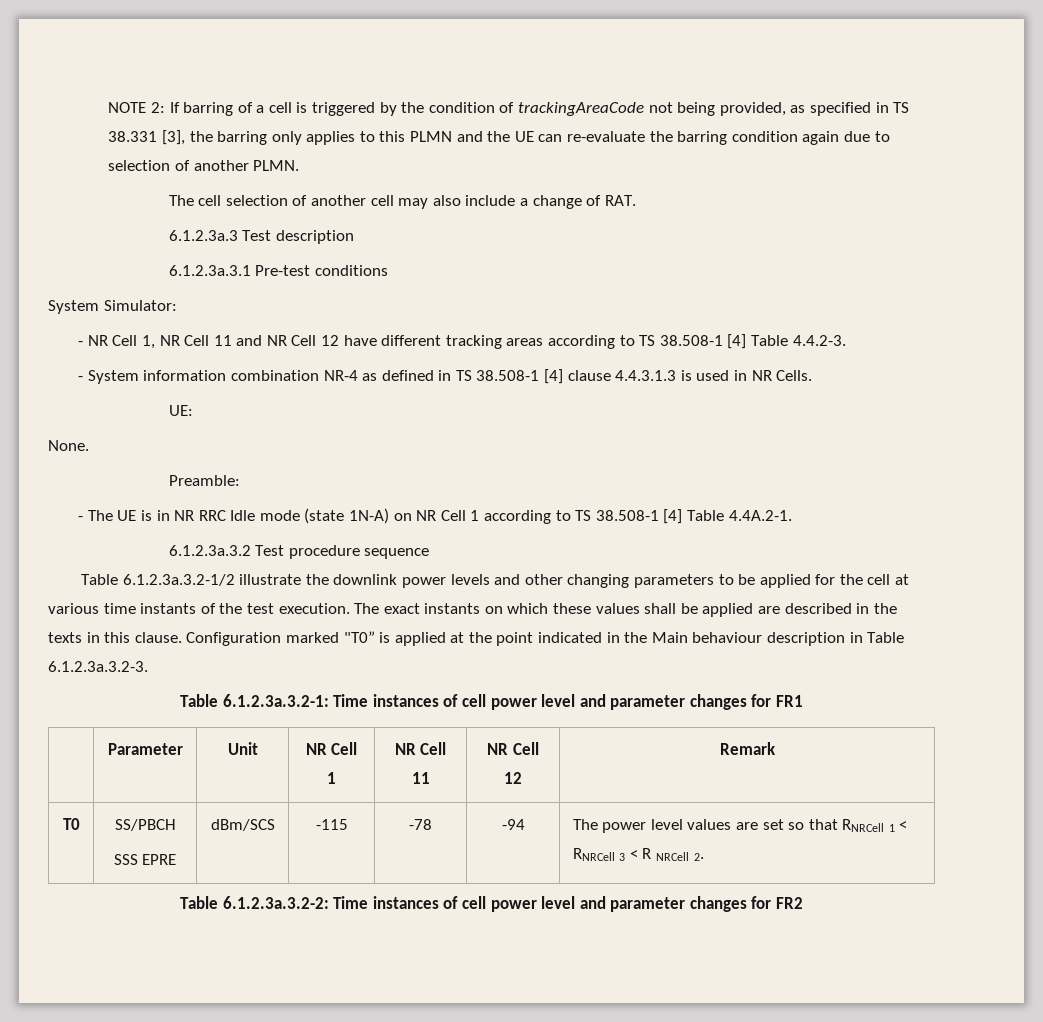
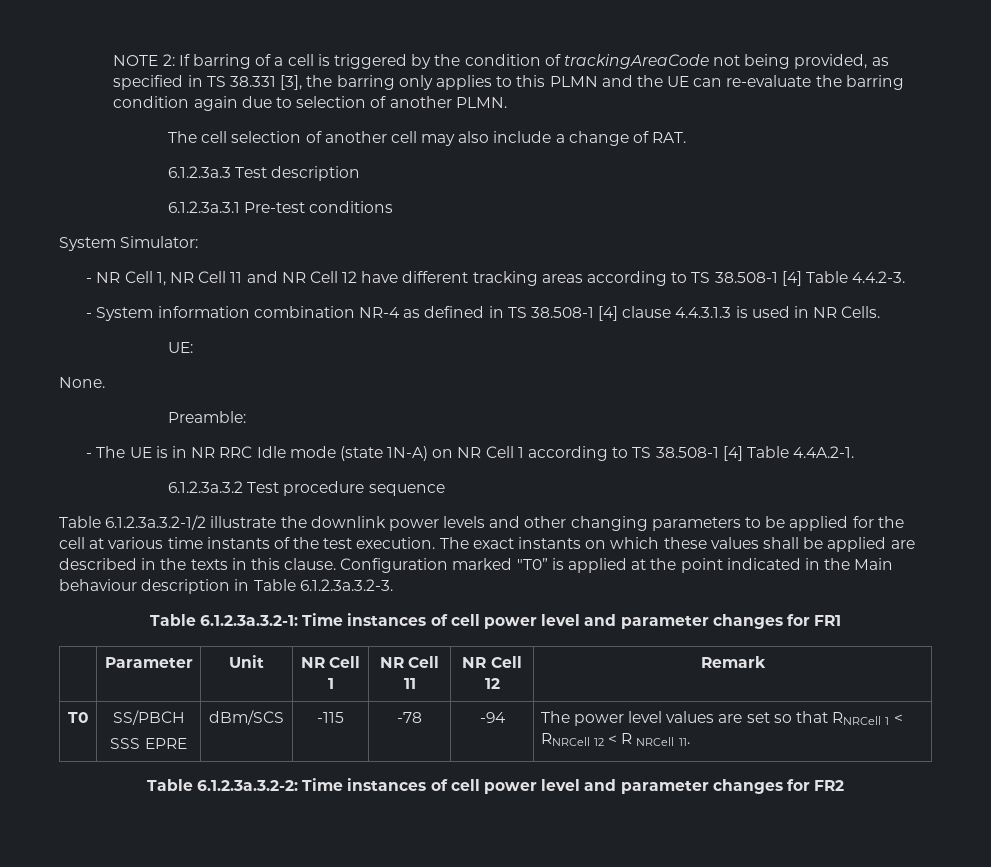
[619,853,626,861] 3 -> [593,738,604,746] 12
[693,853,704,861] 2. -> [678,738,690,746] 11.

